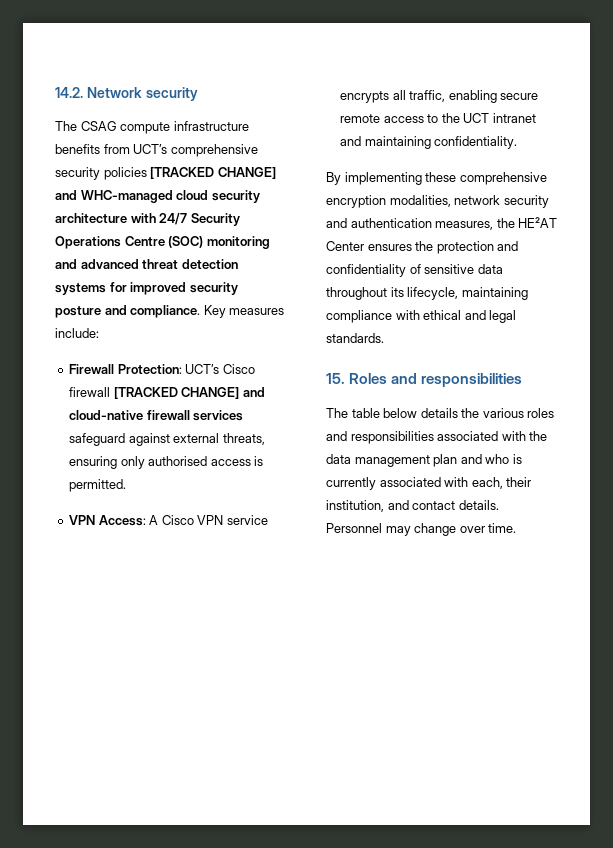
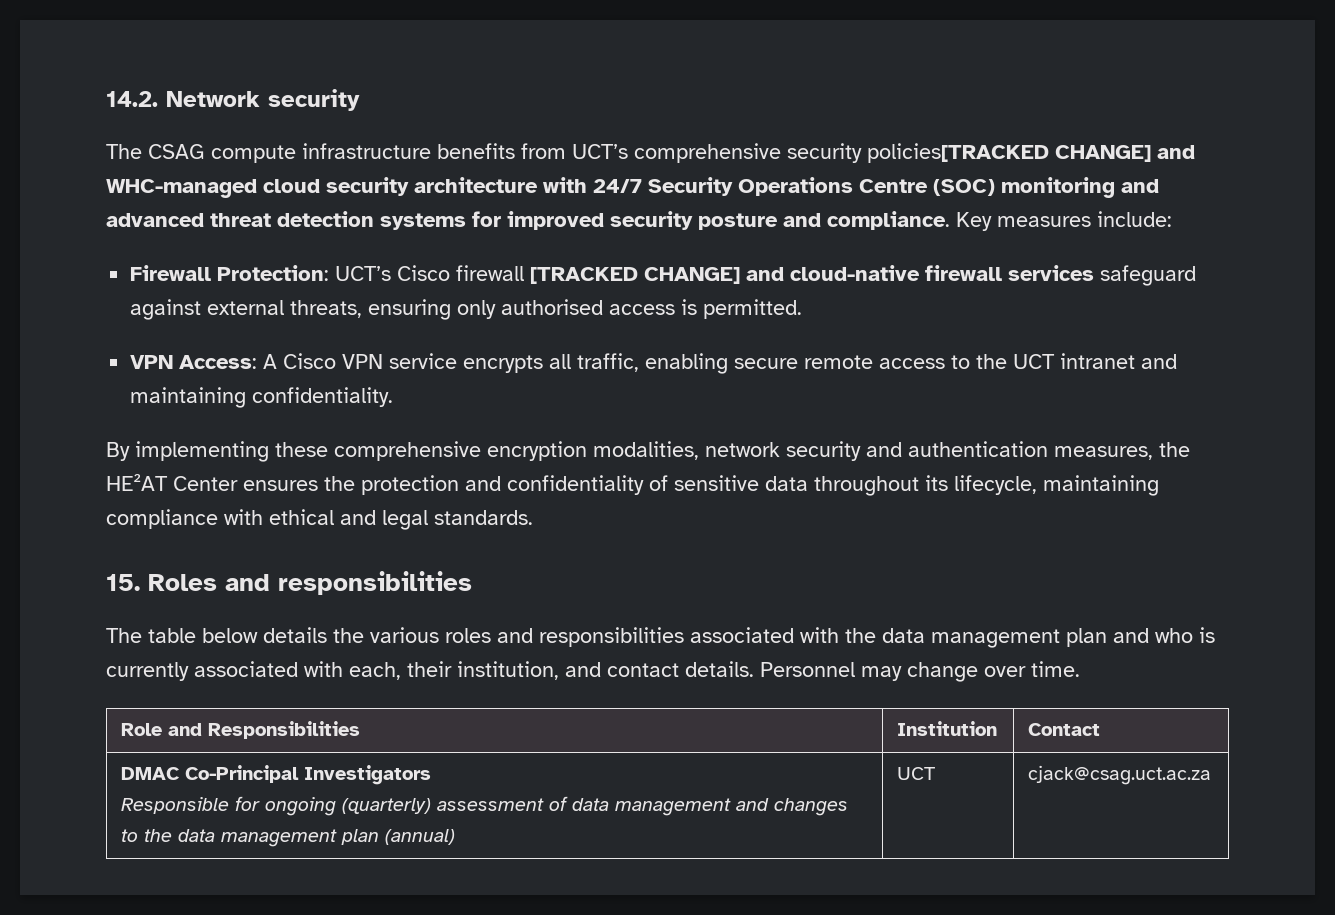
[103,167,215,180] policies [TRACKED -> [867,143,1049,163] policies[TRACKED
(517, 528) none -> [121,721,361,739] [897,721,998,736] [1028,723,1101,736] [121,765,432,785] [121,796,849,816] [121,829,456,847] [897,767,936,780] [1028,765,1212,785] // Role and Responsibilities | Institution | Contact // DMAC Co-Principal Investigators // Responsible for ongoing (quarterly) assessment of data management and changes to the data management plan (annual) | UCT | cjack@csag.uct.ac.za

